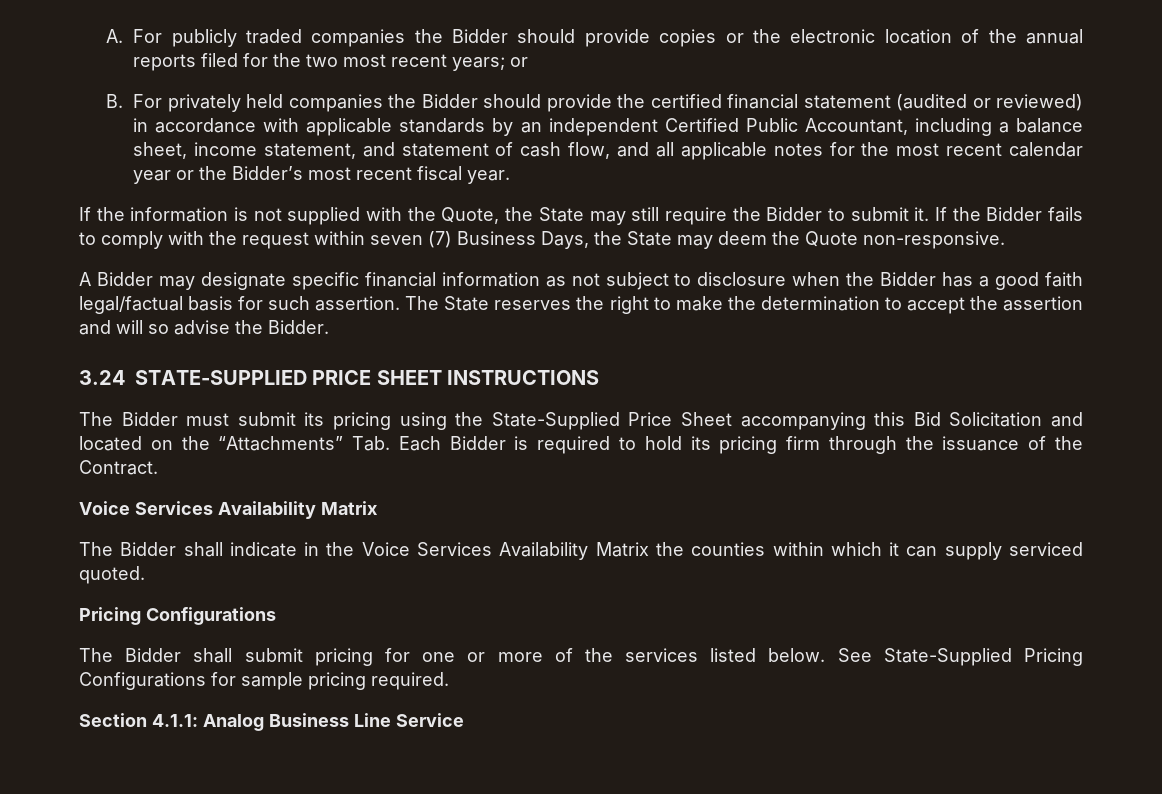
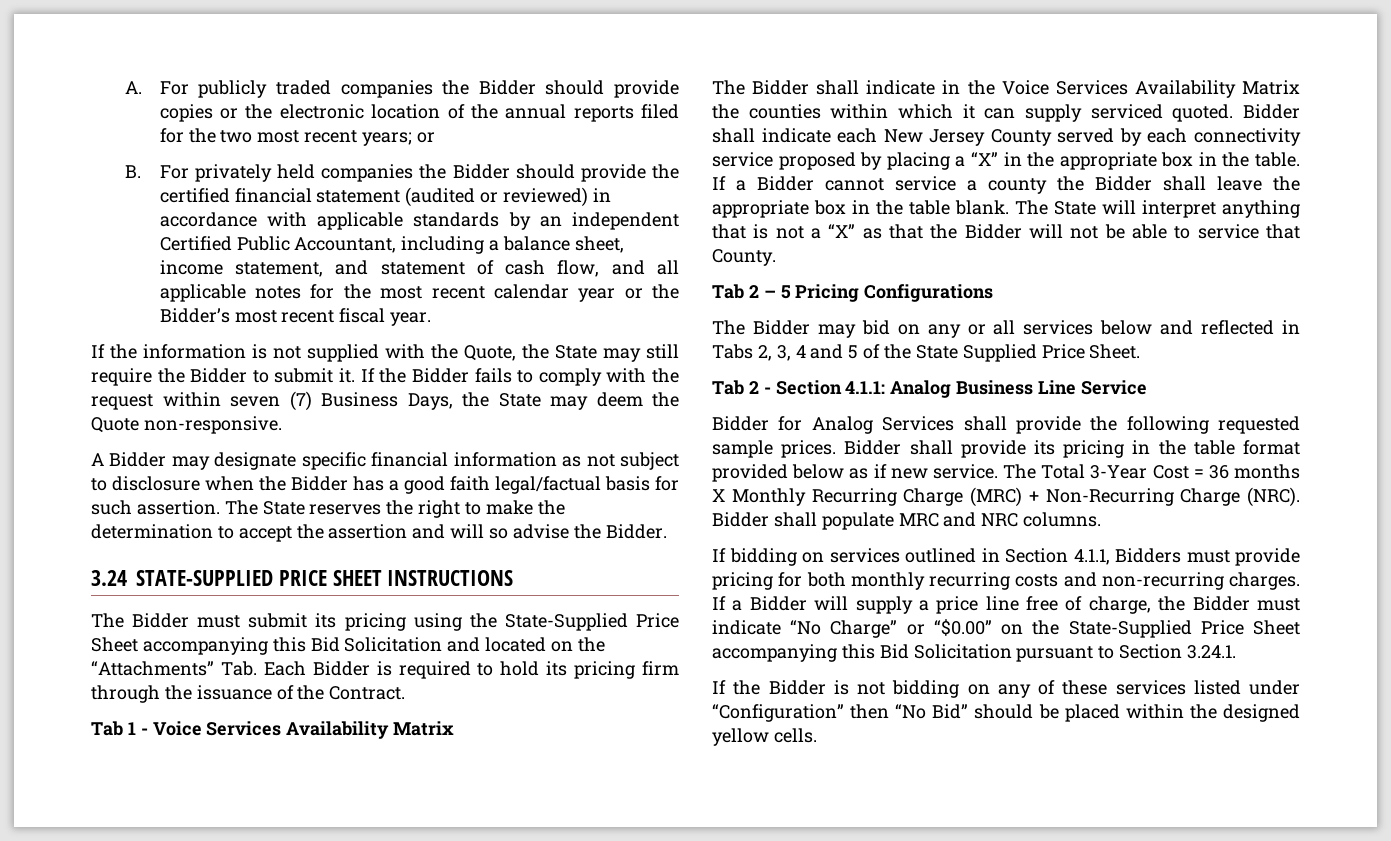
(158, 467) none -> [91,721,148,736] Tab 1 -
[79,607,276,625] [79,648,1083,666] [79,672,449,690] // Pricing Configurations // The Bidder shall submit pricing for one or more of the services listed below. See State-Supplied Pricing Configurations for sample pricing required. // -> [1243,104,1300,119] [712,128,1301,146] [712,152,1300,170] [712,176,1300,194] [712,200,1300,218] [712,224,1300,239] [712,249,776,266] [712,284,994,302] [712,320,1300,338] [712,344,1141,362] [712,380,771,395] Bidder shall indicate each New Jersey County served by each connectivity service proposed by placing a “X” in the appropriate box in the table. If a Bidder cannot service a county the Bidder shall leave the appropriate box in the table blank. The State will interpret anything that is not a “X” as that the Bidder will not be able to service that County. // Tab 2 – 5 Pricing Configurations // The Bidder may bid on any or all services below and reflected in Tabs 2, 3, 4 and 5 of the State Supplied Price Sheet. // Tab 2 -
(464, 720) none -> [712,416,1300,434] [712,440,1300,458] [712,464,1300,482] [712,487,1300,507] [712,512,1102,530] [712,548,1300,566] [712,572,1300,590] [712,596,1300,614] [712,619,1300,638] [712,644,1237,662] [712,680,1300,698] [712,704,1300,722] [712,728,817,746] // Bidder for Analog Services shall provide the following requested sample prices. Bidder shall provide its pricing in the table format provided below as if new service. The Total 3-Year Cost = 36 months X Monthly Recurring Charge (MRC) + Non-Recurring Charge (NRC). Bidder shall populate MRC and NRC columns. // If bidding on services outlined in Section 4.1.1, Bidders must provide pricing for both monthly recurring costs and non-recurring charges. If a Bidder will supply a price line free of charge, the Bidder must indicate “No Charge” or “$0.00” on the State-Supplied Price Sheet accompanying this Bid Solicitation pursuant to Section 3.24.1. // If the Bidder is not bidding on any of these services listed under “Configuration” then “No Bid” should be placed within the designed yellow cells.

